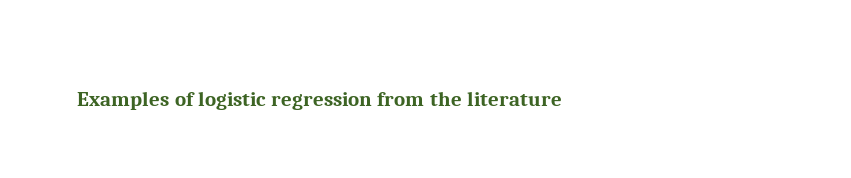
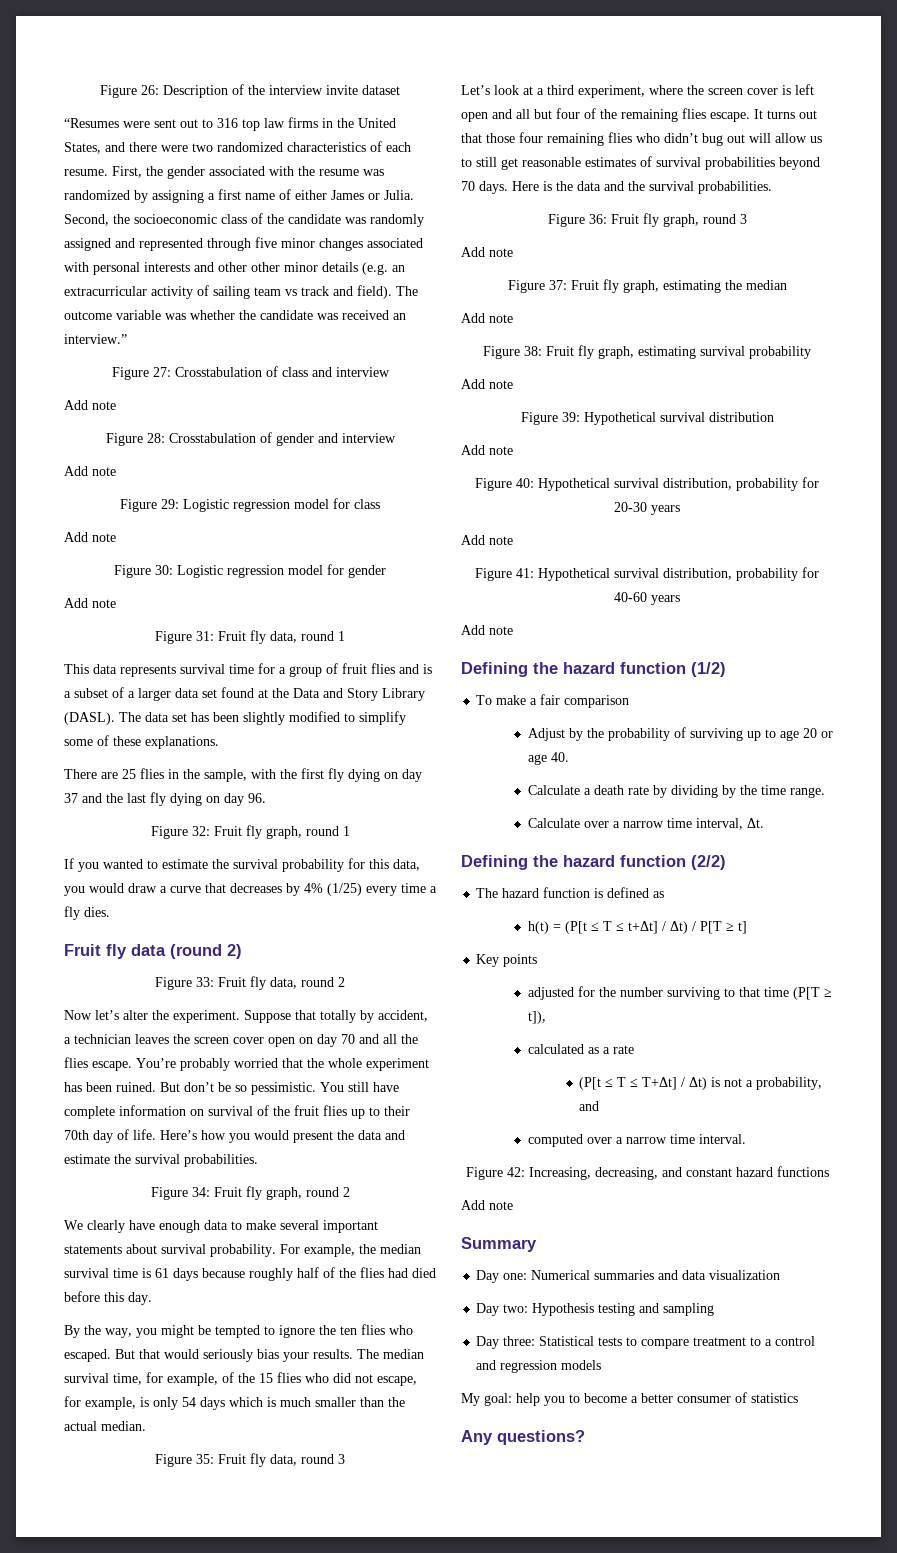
[77,91,563,110] Examples of logistic regression from the literature -> [100,84,400,98] [64,117,396,131] [64,141,411,154] [64,166,384,179] [64,189,414,203] [64,213,424,227] [64,237,423,251] [64,262,405,275] [64,285,418,299] [64,310,406,320] [64,334,127,344] [111,366,390,380] [64,400,116,410] [105,432,396,446] [64,466,116,476] [120,498,380,512] [64,532,116,542] [114,564,386,578] [64,598,116,608] [155,630,345,644] [64,663,432,677] [64,687,425,701] [64,711,406,725] [64,735,219,749] [64,768,422,782] [64,792,266,806] [150,825,350,839] [64,858,420,872] [64,883,437,896] [64,906,110,920] [64,944,242,959] [155,976,345,990] [64,1010,428,1023] [64,1034,418,1047] [64,1057,429,1071] [64,1082,399,1095] [64,1105,410,1119] [64,1129,405,1143] [64,1154,258,1167] [150,1186,350,1200] [64,1220,378,1233] [64,1244,421,1257] [64,1267,436,1281] [64,1291,152,1305] [64,1324,413,1338] [64,1349,424,1362] [64,1372,417,1386] [64,1396,405,1410] [64,1421,146,1431] [155,1453,345,1467] [461,84,814,98] [461,108,817,122] [461,132,822,146] [461,156,820,170] [461,181,772,194] [547,213,747,227] [461,247,513,257] [507,279,787,293] [461,313,513,323] [483,345,811,359] [461,379,513,389] [520,412,774,425] [461,445,513,455] [475,477,819,491] [614,502,680,515] [461,535,513,545] [475,567,819,581] [614,592,680,605] [461,625,513,635] [461,662,726,677] [476,694,630,708] [527,727,833,741] [527,752,569,765] [527,785,825,798] [527,818,764,830] [461,855,726,870] [476,887,665,898] [527,921,747,934] [476,954,538,967] [527,986,832,1000] [527,1011,546,1024] [527,1044,634,1054] [579,1077,823,1090] [579,1101,600,1111] [527,1134,746,1147] [465,1166,829,1180] [461,1200,513,1210] [461,1237,537,1252] [476,1270,781,1283] [476,1303,715,1316] [476,1336,816,1349] [476,1360,602,1373] [461,1392,798,1406] [461,1430,585,1445] Figure 26: Description of the interview invite dataset // “Resumes were sent out to 316 top law firms in the United States, and there were two randomized characteristics of each resume. First, the gender associated with the resume was randomized by assigning a first name of either James or Julia. Second, the socioeconomic class of the candidate was randomly assigned and represented through five minor changes associated with personal interests and other other minor details (e.g. an extracurricular activity of sailing team vs track and field). The outcome variable was whether the candidate was received an interview.” // Figure 27: Crosstabulation of class and interview // Add note // Figure 28: Crosstabulation of gender and interview // Add note // Figure 29: Logistic regression model for class // Add note // Figure 30: Logistic regression model for gender // Add note // Figure 31: Fruit fly data, round 1 // This data represents survival time for a group of fruit flies and is a subset of a larger data set found at the Data and Story Library (DASL). The data set has been slightly modified to simplify some of these explanations. // There are 25 flies in the sample, with the first fly dying on day 37 and the last fly dying on day 96. // Figure 32: Fruit fly graph, round 1 // If you wanted to estimate the survival probability for this data, you would draw a curve that decreases by 4% (1/25) every time a fly dies. // Fruit fly data (round 2) // Figure 33: Fruit fly data, round 2 // Now let’s alter the experiment. Suppose that totally by accident, a technician leaves the screen cover open on day 70 and all the flies escape. You’re probably worried that the whole experiment has been ruined. But don’t be so pessimistic. You still have complete information on survival of the fruit flies up to their 70th day of life. Here’s how you would present the data and estimate the survival probabilities. // Figure 34: Fruit fly graph, round 2 // We clearly have enough data to make several important statements about survival probability. For example, the median survival time is 61 days because roughly half of the flies had died before this day. // By the way, you might be tempted to ignore the ten flies who escaped. But that would seriously bias your results. The median survival time, for example, of the 15 flies who did not escape, for example, is only 54 days which is much smaller than the actual median. // Figure 35: Fruit fly data, round 3 // Let’s look at a third experiment, where the screen cover is left open and all but four of the remaining flies escape. It turns out that those four remaining flies who didn’t bug out will allow us to still get reasonable estimates of survival probabilities beyond 70 days. Here is the data and the survival probabilities. // Figure 36: Fruit fly graph, round 3 // Add note // Figure 37: Fruit fly graph, estimating the median // Add note // Figure 38: Fruit fly graph, estimating survival probability // Add note // Figure 39: Hypothetical survival distribution // Add note // Figure 40: Hypothetical survival distribution, probability for 20-30 years // Add note // Figure 41: Hypothetical survival distribution, probability for 40-60 years // Add note // Defining the hazard function (1/2) // To make a fair comparison // Adjust by the probability of surviving up to age 20 or age 40. // Calculate a death rate by dividing by the time range. // Calculate over a narrow time interval, Δt. // Defining the hazard function (2/2) // The hazard function is defined as // h(t) = (P[t ≤ T ≤ t+Δt] / Δt) / P[T ≥ t] // Key points // adjusted for the number surviving to that time (P[T ≥ t]), // calculated as a rate // (P[t ≤ T ≤ T+Δt] / Δt) is not a probability, and // computed over a narrow time interval. // Figure 42: Increasing, decreasing, and constant hazard functions // Add note // Summary // Day one: Numerical summaries and data visualization // Day two: Hypothesis testing and sampling // Day three: Statistical tests to compare treatment to a control and regression models // My goal: help you to become a better consumer of statistics // Any questions?

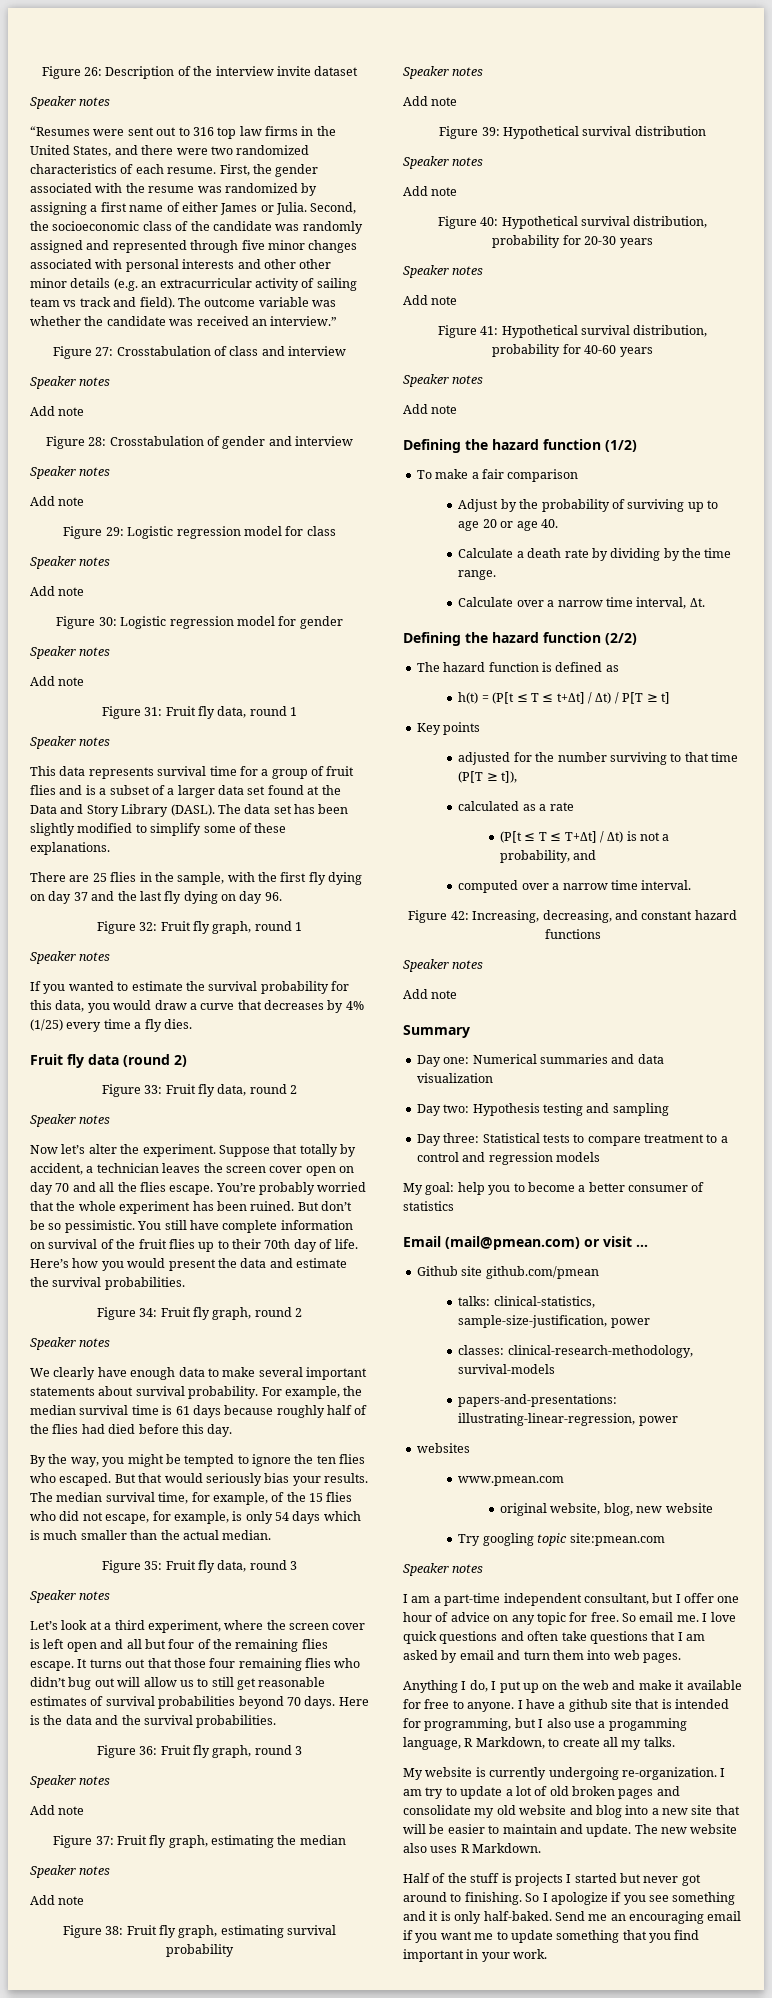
(400, 90) none -> [30,96,111,109] // Speaker notes
(390, 372) none -> [30,376,111,389] // Speaker notes
(396, 438) none -> [30,466,111,479] // Speaker notes
(380, 504) none -> [30,556,111,569] // Speaker notes
(386, 571) none -> [30,646,111,659] // Speaker notes
(345, 636) none -> [30,736,111,749] // Speaker notes
(350, 831) none -> [30,951,111,964] // Speaker notes
(345, 982) none -> [30,1114,111,1127] // Speaker notes
(350, 1192) none -> [30,1337,111,1350] // Speaker notes
(345, 1459) none -> [30,1590,111,1603] // Speaker notes
(747, 219) none -> [30,1775,111,1788] // Speaker notes
(787, 285) none -> [30,1865,111,1878] // Speaker notes
(811, 352) none -> [403,66,484,79] // Speaker notes
(774, 417) none -> [403,156,484,169] // Speaker notes
(680, 510) none -> [403,265,484,278] // Speaker notes
(680, 600) none -> [403,374,484,387] // Speaker notes
(829, 1171) none -> [403,959,484,972] // Speaker notes
[461,1430,585,1445] Any questions? -> [403,1236,648,1250] [416,1266,599,1279] [458,1296,595,1308] [458,1315,650,1328] [458,1345,693,1358] [458,1364,556,1374] [458,1394,618,1407] [458,1413,678,1426] [416,1443,470,1453] [458,1476,565,1486] [500,1503,713,1516] [458,1533,665,1546] [403,1563,484,1576] [403,1593,740,1606] [403,1612,736,1625] [403,1631,705,1644] [403,1650,681,1663] [403,1680,742,1693] [403,1699,730,1712] [403,1718,687,1731] [403,1737,675,1750] [403,1767,726,1780] [403,1786,680,1799] [403,1805,740,1818] [403,1824,738,1837] [403,1843,542,1853] [403,1873,701,1886] [403,1892,736,1905] [403,1911,742,1924] [403,1930,700,1943] [403,1949,548,1962] Email (mail@pmean.com) or visit … // Github site github.com/pmean // talks: clinical-statistics, sample-size-justification, power // classes: clinical-research-methodology, survival-models // papers-and-presentations: illustrating-linear-regression, power // websites // www.pmean.com // original website, blog, new website // Try googling topic site:pmean.com // Speaker notes // I am a part-time independent consultant, but I offer one hour of advice on any topic for free. So email me. I love quick questions and often take questions that I am asked by email and turn them into web pages. // Anything I do, I put up on the web and make it available for free to anyone. I have a github site that is intended for programming, but I also use a progamming language, R Markdown, to create all my talks. // My website is currently undergoing re-organization. I am try to update a lot of old broken pages and consolidate my old website and blog into a new site that will be easier to maintain and update. The new website also uses R Markdown. // Half of the stuff is projects I started but never got around to finishing. So I apologize if you see something and it is only half-baked. Send me an encouraging email if you want me to update something that you find important in your work.

